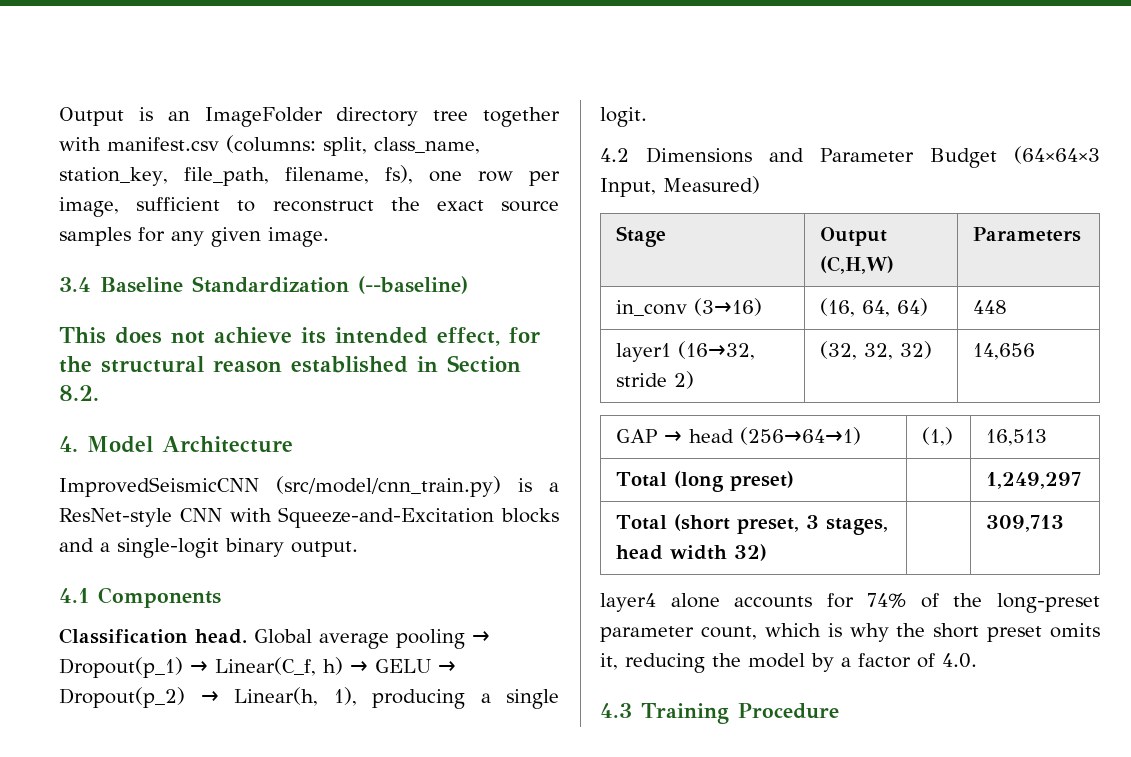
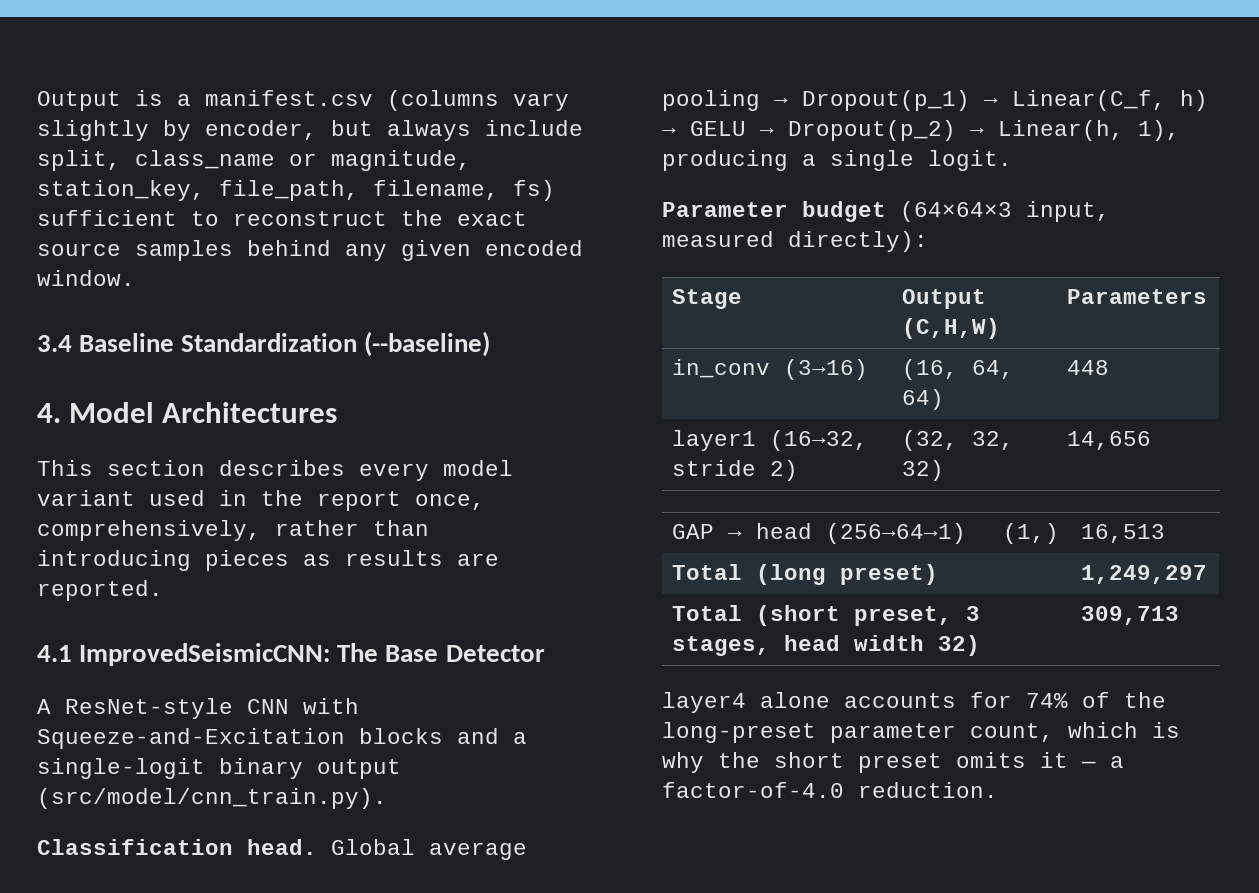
[167,107,560,127] [59,135,480,156] [59,165,560,186] [59,197,119,217] an ImageFolder directory tree together with manifest.csv (columns: split, class_name, station_key, file_path, filename, fs), one row per image, -> [177,90,569,111] [37,120,583,141] [37,150,471,171] [37,180,555,201] a manifest.csv (columns vary slightly by encoder, but always include split, class_name or magnitude, station_key, file_path, filename, fs)
[138,227,165,242] for -> [247,240,331,256] behind
[268,227,329,247] image. -> [485,240,583,256] [37,270,135,286] encoded window.
[59,327,540,346] [59,355,521,373] [59,385,99,401] [59,436,293,453] [59,476,559,497] This does not achieve its intended effect, for the structural reason established in Section 8.2. // 4. Model Architecture // ImprovedSeismicCNN (src/model/cnn_train.py) is a -> [37,402,338,423] [37,460,513,481] [37,490,485,511] [37,520,429,541] [37,550,499,571] [37,580,163,601] [37,643,545,666] [37,699,51,714] 4. Model Architectures // This section describes every model variant used in the report once, comprehensively, rather than introducing pieces as results are reported. // 4.1 ImprovedSeismicCNN: The Base Detector // A
[291,541,358,557] [59,587,221,608] output. // 4.1 Components -> [317,759,401,779] [37,788,387,809] output (src/model/cnn_train.py).
[600,146,1100,168] [600,176,760,197] 4.2 Dimensions and Parameter Budget (64×64×3 Input, Measured) -> [662,201,1110,222] [662,231,928,252] Parameter budget (64×64×3 input, measured directly):
[600,653,977,673] [600,703,839,724] it, reducing the model by a factor of 4.0. // 4.3 Training Procedure -> [1040,752,1124,768] [662,782,998,798] it — a factor-of-4.0 reduction.

